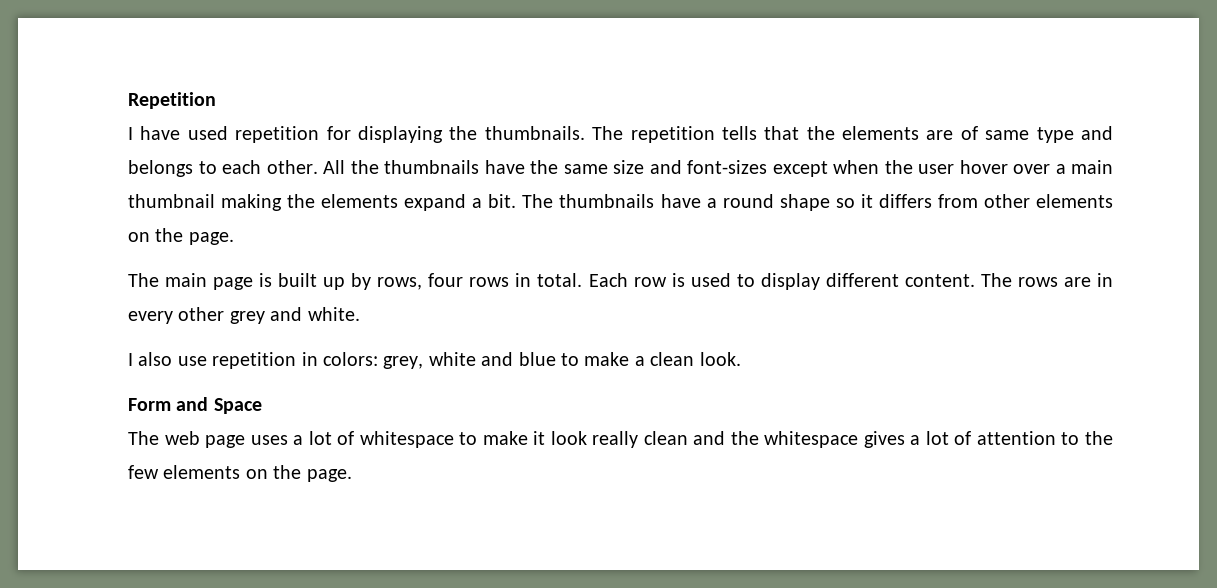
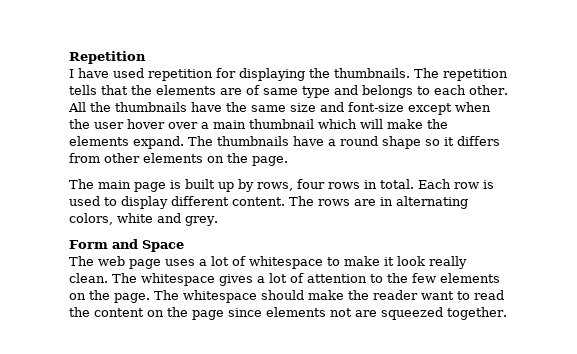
[687,160,767,174] font-sizes -> [348,102,404,112] font-size
[221,194,517,211] making the elements expand a bit. -> [318,119,448,129] [69,136,184,149] which will make the elements expand.
[128,307,360,324] [128,352,741,369] every other grey and white. // I also use repetition in colors: grey, white and blue to make a clean look. -> [396,196,468,209] [69,213,218,226] alternating colors, white and grey.
[643,431,759,445] clean and the -> [69,273,137,283] clean. The
(352, 475) none -> [154,290,504,303] [69,307,507,320] The whitespace should make the reader want to read the content on the page since elements not are squeezed together.

